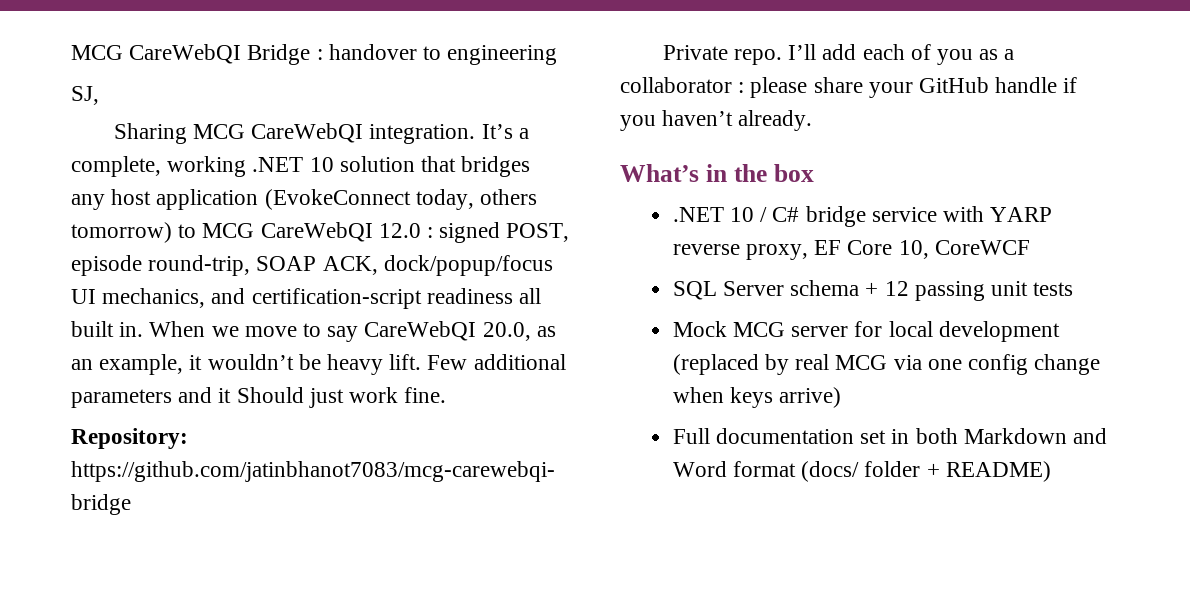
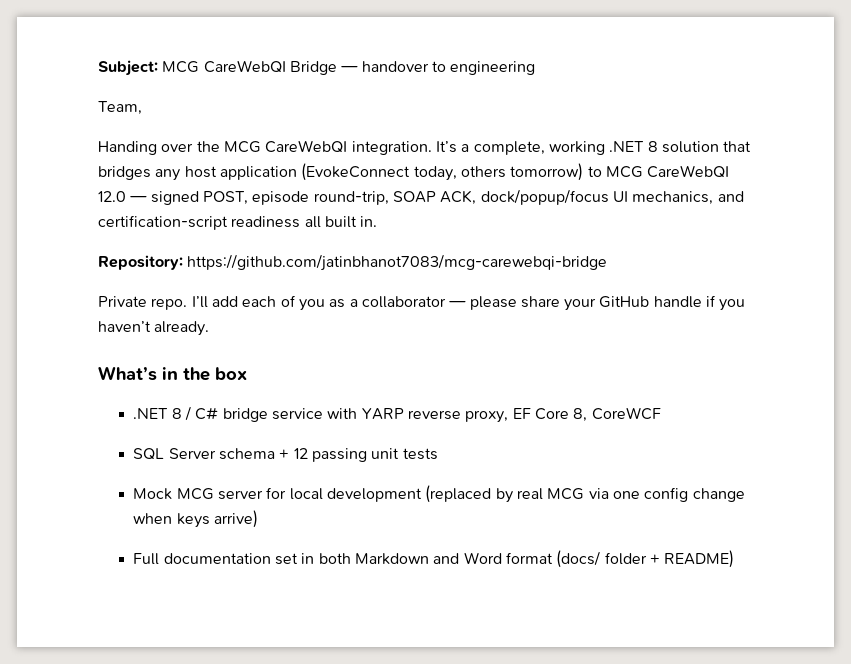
(71, 52) none -> [98,60,158,76] Subject:
[316,49,323,60] : -> [341,66,359,72] —
[71,86,99,105] [113,123,187,144] SJ, // Sharing -> [98,101,142,115] [98,141,220,155] Team, // Handing over the
[309,157,334,172] 10 -> [647,141,658,152] 8
[427,227,434,238] : -> [130,196,148,202] —
[149,321,556,342] [71,354,566,375] [71,387,447,408] When we move to say CareWebQI 20.0, as an example, it wouldn’t be heavy lift. Few additional parameters and it Should just work fine. -> (378, 221) none
[738,82,745,93] : -> [449,301,467,307] —
[729,207,754,222] 10 -> [171,408,182,419] 8
[898,240,929,259] 10, -> [573,408,588,422] 8,

